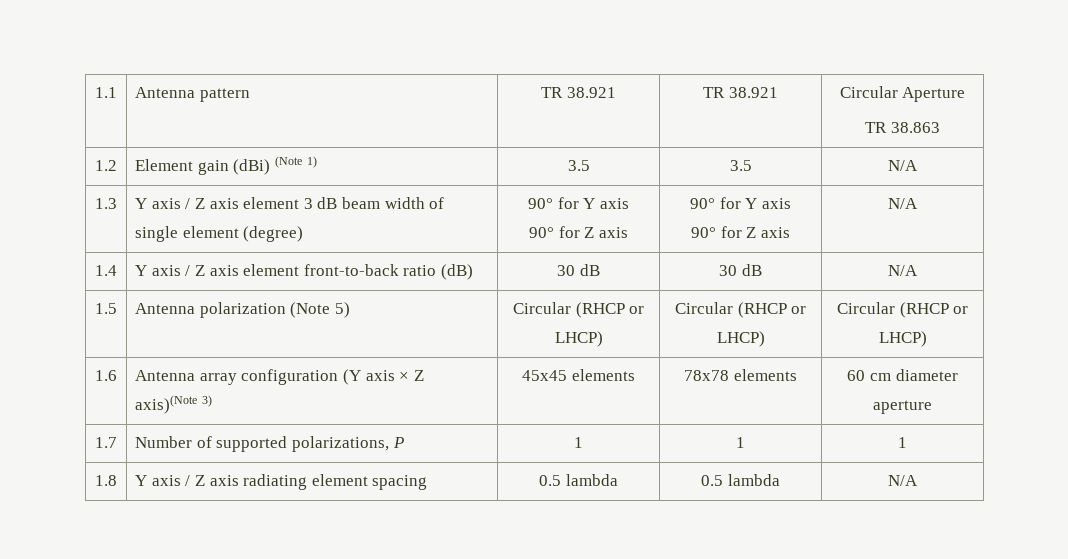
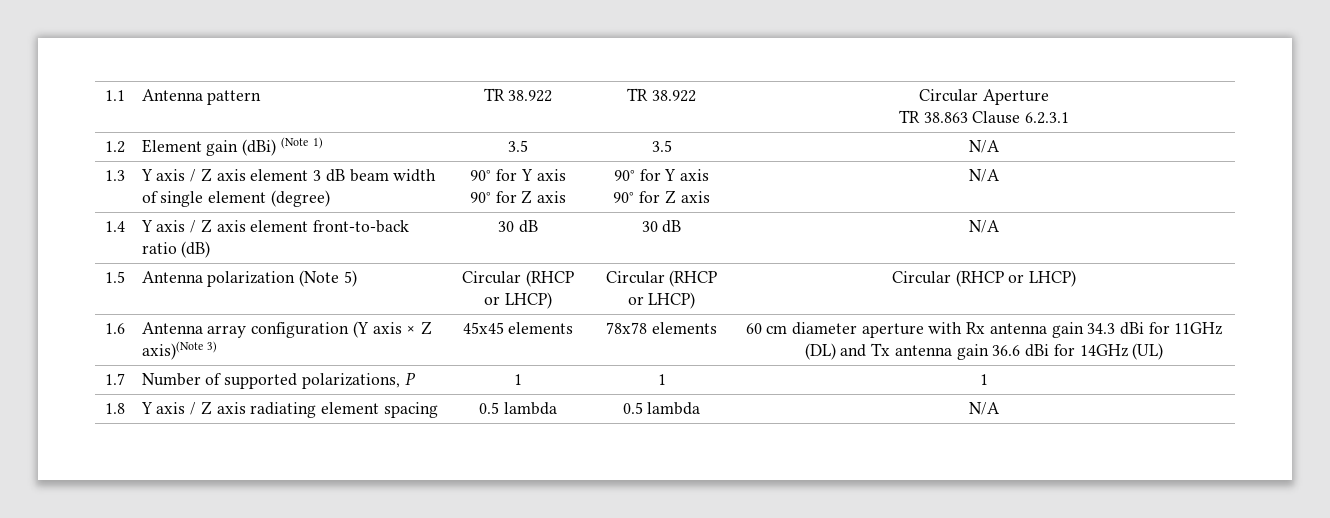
[566,87,616,98] [703,87,778,98] 38.921 | TR 38.921 -> [508,90,553,102] [627,88,696,102] 38.922 | TR 38.922
(940, 127) none -> [972,111,1070,124] Clause 6.2.3.1
(932, 407) none -> [928,322,1224,338] [804,343,1164,360] with Rx antenna gain 34.3 dBi for 11GHz (DL) and Tx antenna gain 36.6 dBi for 14GHz (UL)

